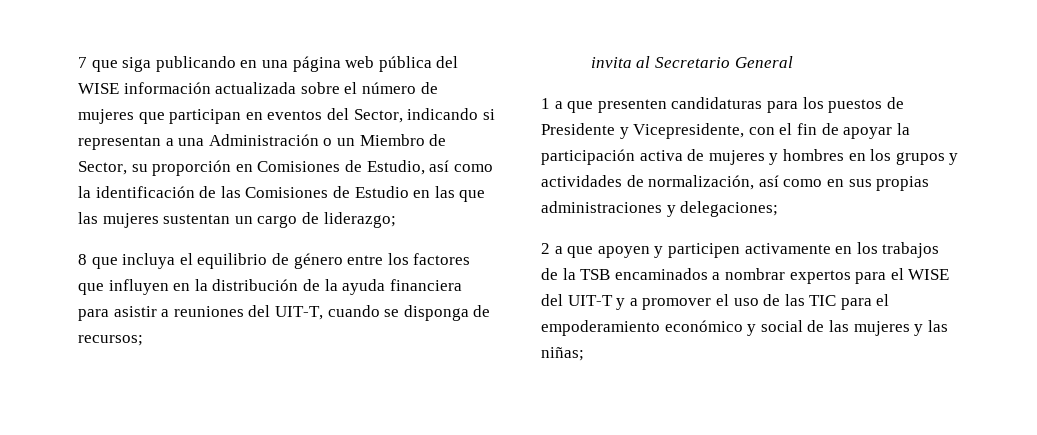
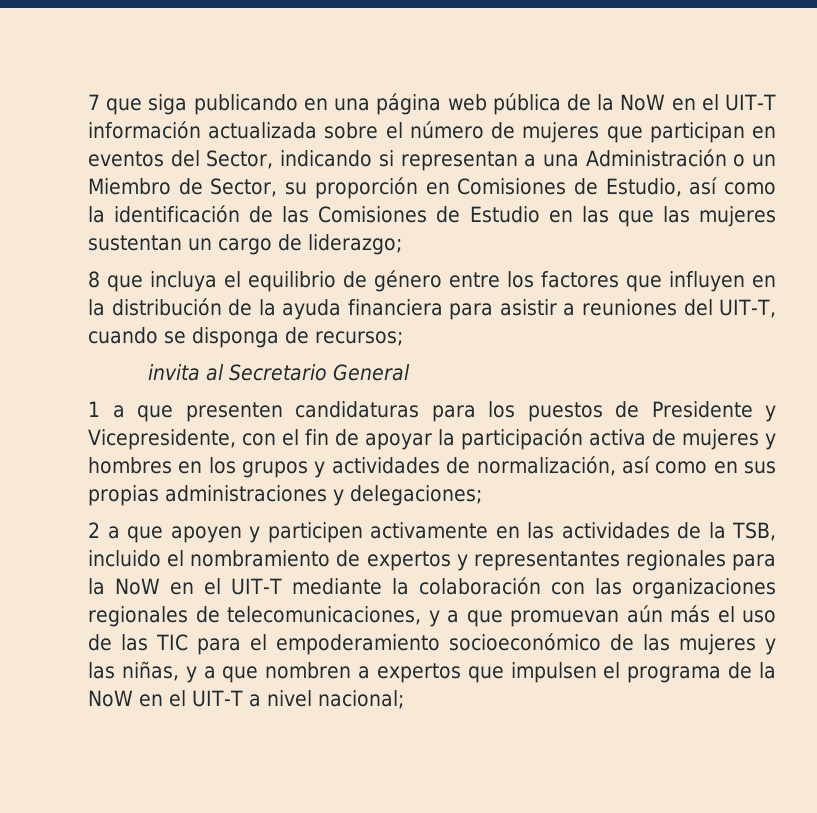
[436,56,459,68] [78,83,119,94] del WISE -> [566,94,777,111] de la NoW en el UIT-T
[856,242,940,258] [541,268,950,284] [541,294,712,310] los trabajos de la TSB encaminados a nombrar expertos para el WISE del UIT-T y a promover -> [527,522,776,541] [88,550,776,571] [88,577,777,599] [88,605,710,627] las actividades de la TSB, incluido el nombramiento de expertos y representantes regionales para la NoW en el UIT-T mediante la colaboración con las organizaciones regionales de telecomunicaciones, y a que promuevan aún más
[664,320,803,336] económico y social -> [449,633,601,651] socioeconómico
[541,347,584,361] niñas; -> [121,661,776,683] [88,690,404,709] niñas, y a que nombren a expertos que impulsen el programa de la NoW en el UIT-T a nivel nacional;

